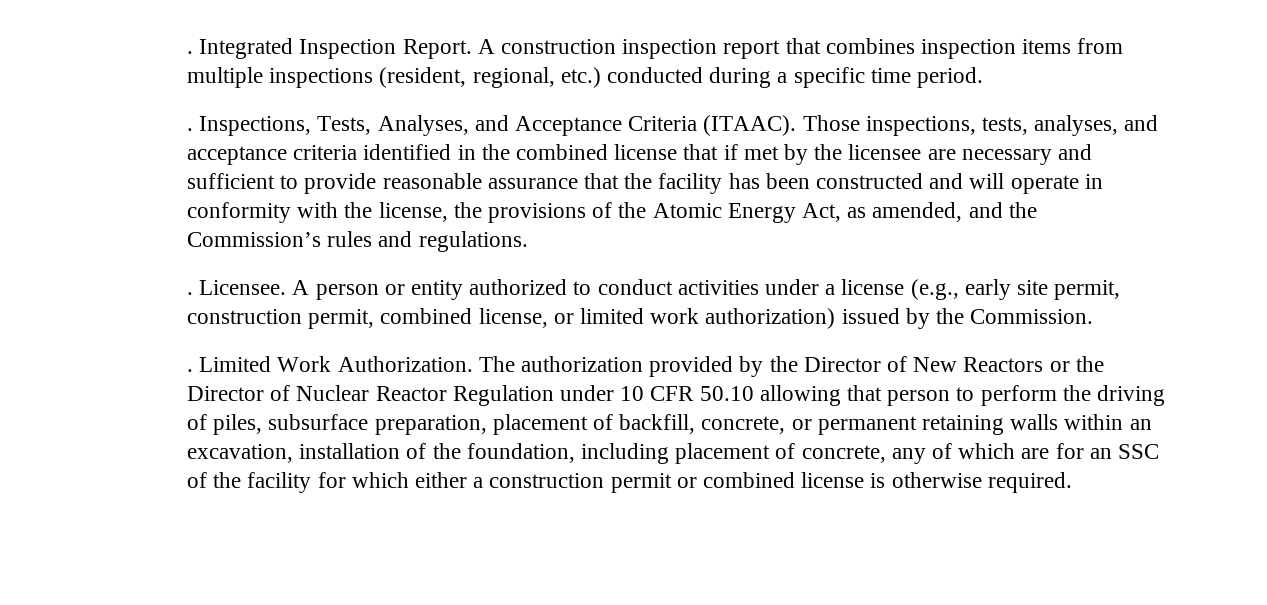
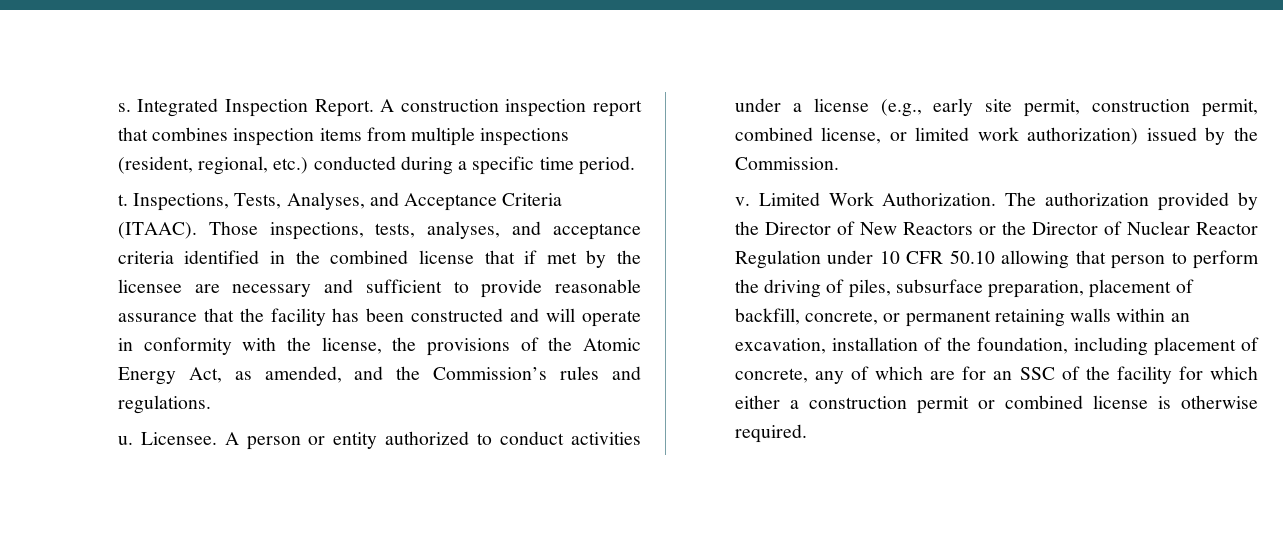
[186,51,193,54] . -> [117,103,131,112] s.
[186,128,193,131] . -> [117,194,128,206] t.
[186,292,193,295] . -> [117,436,133,445] u.
[186,369,193,372] . -> [734,197,750,206] v.

